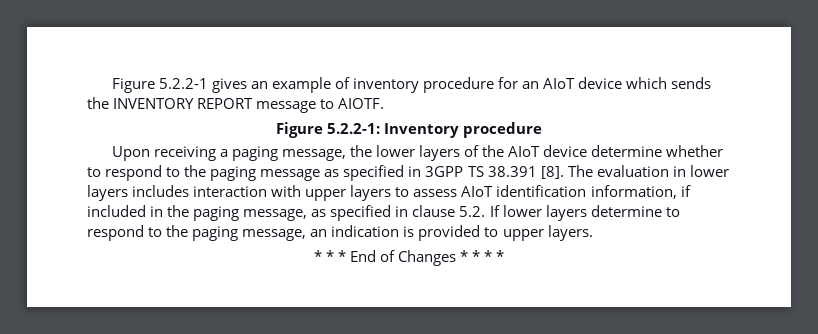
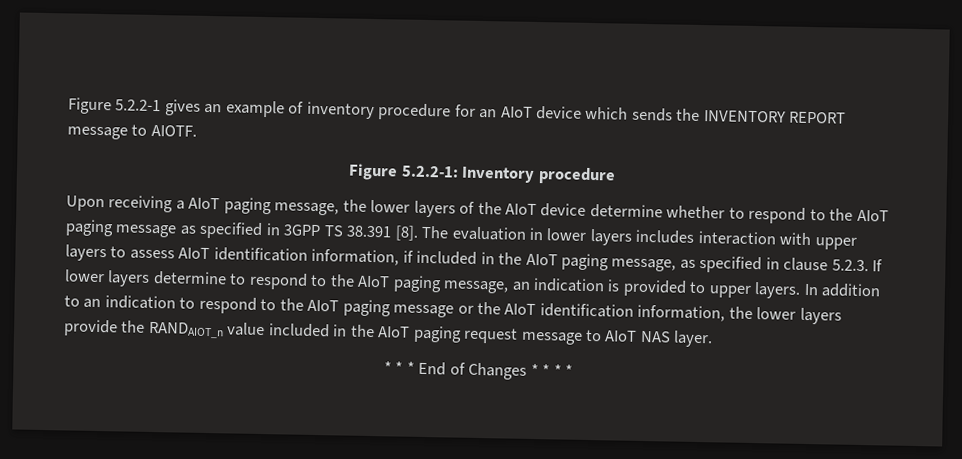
(228, 153) none -> [188,197,221,210] AIoT
(207, 171) none -> [856,209,889,222] AIoT
(190, 211) none -> [525,253,558,266] AIoT
[459,206,486,217] 5.2. -> [831,259,869,272] 5.2.3.
(189, 231) none -> [357,275,391,288] AIoT
(593, 233) none -> [803,283,882,298] [64,295,842,325] [63,319,714,348] In addition to an indication to respond to the AIoT paging message or the AIoT identification information, the lower layers provide the RANDAIOT_n value included in the AIoT paging request message to AIoT NAS layer.

